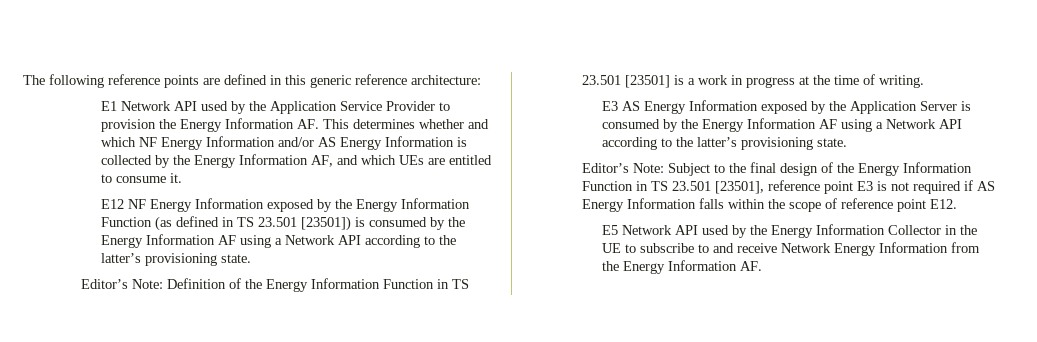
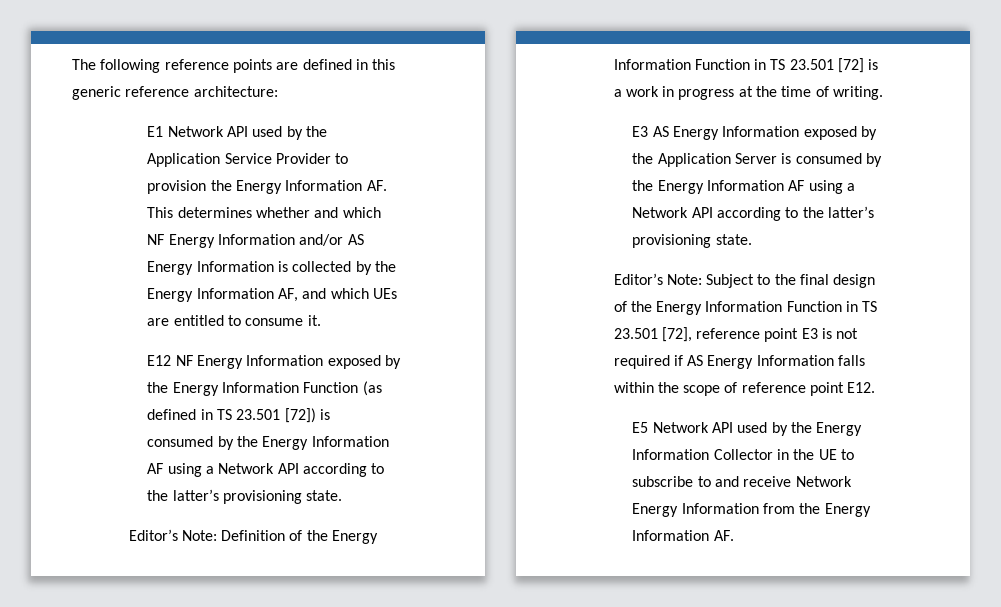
[300,216,351,231] [23501]) -> [284,408,316,423] [72])
[625,75,671,88] [23501] -> [838,58,865,73] [72]
[715,181,765,194] [23501], -> [661,327,692,342] [72],

